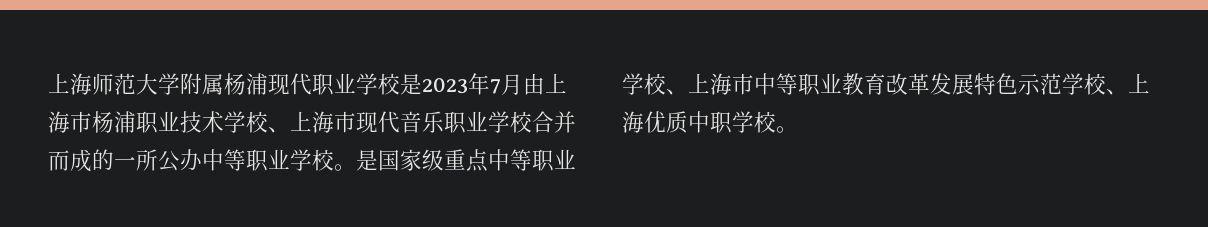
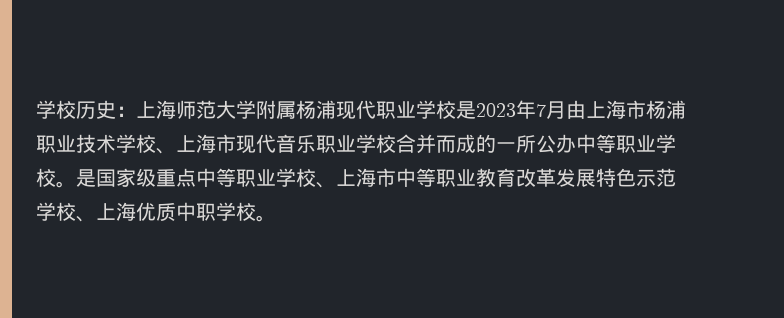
(48, 83) none -> [36,100,136,119] 学校历史：

